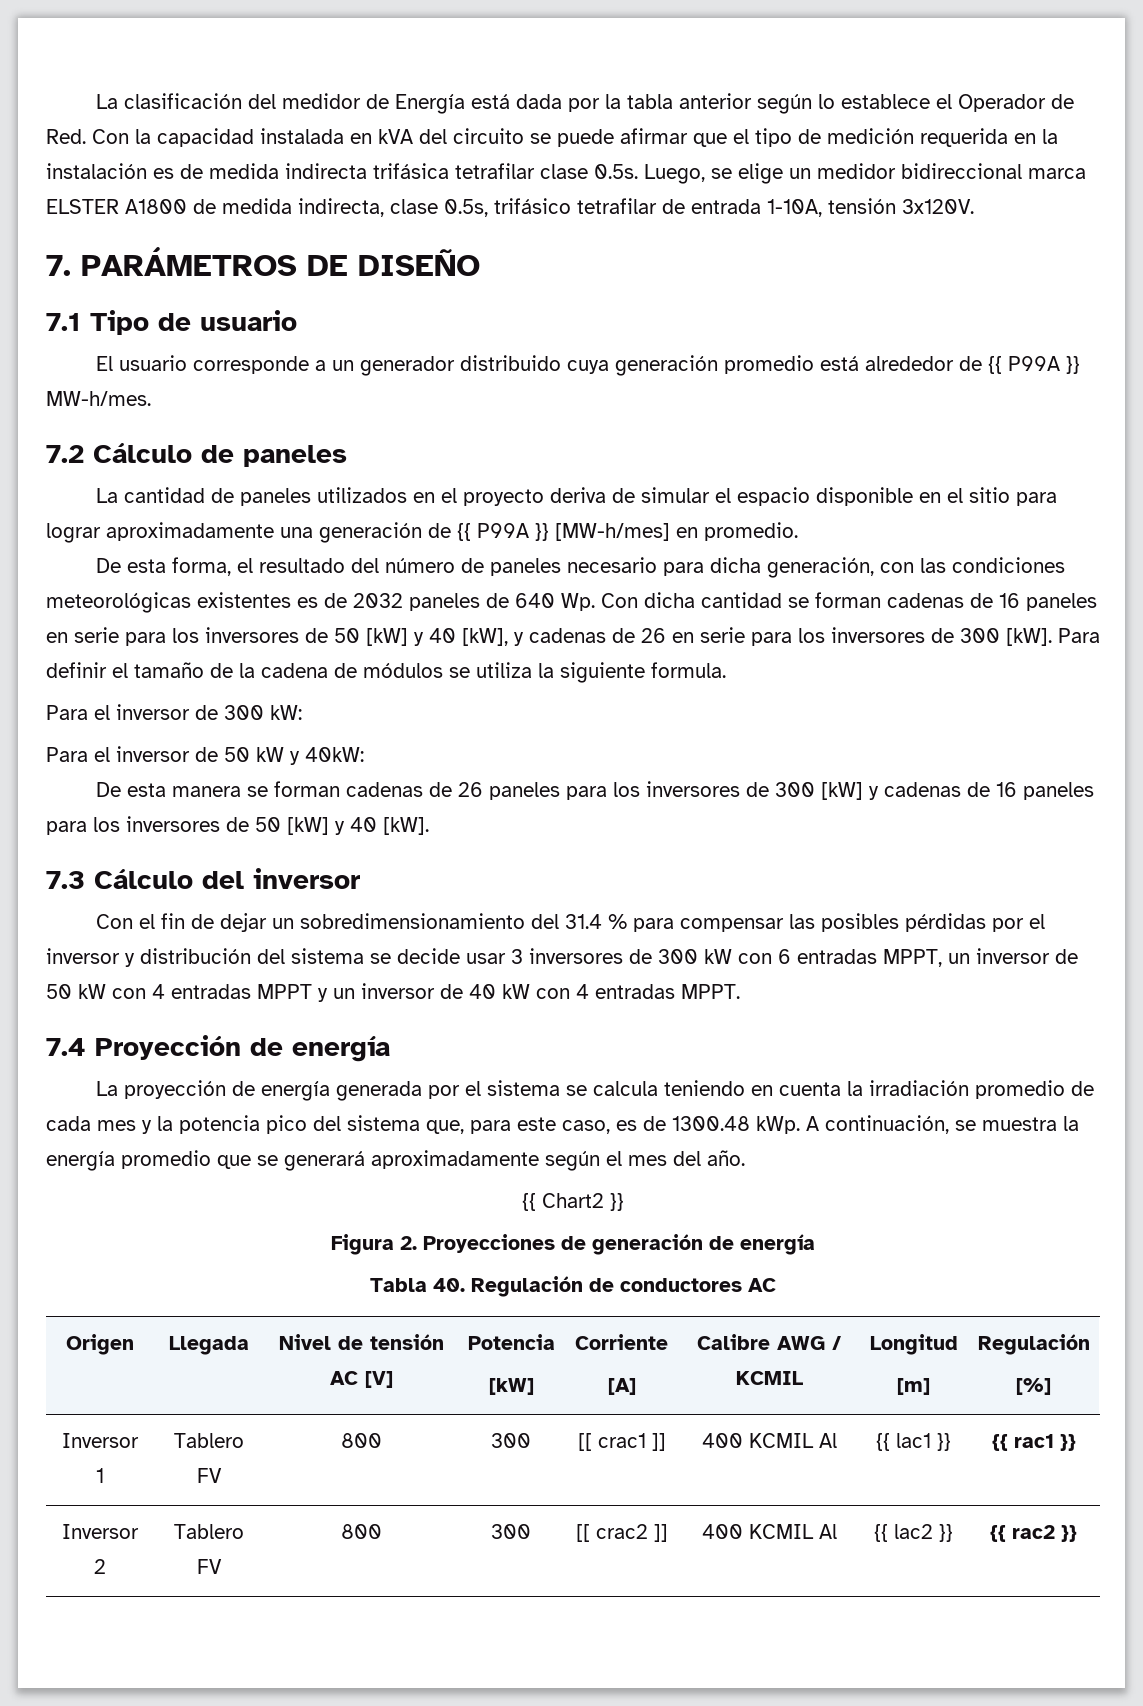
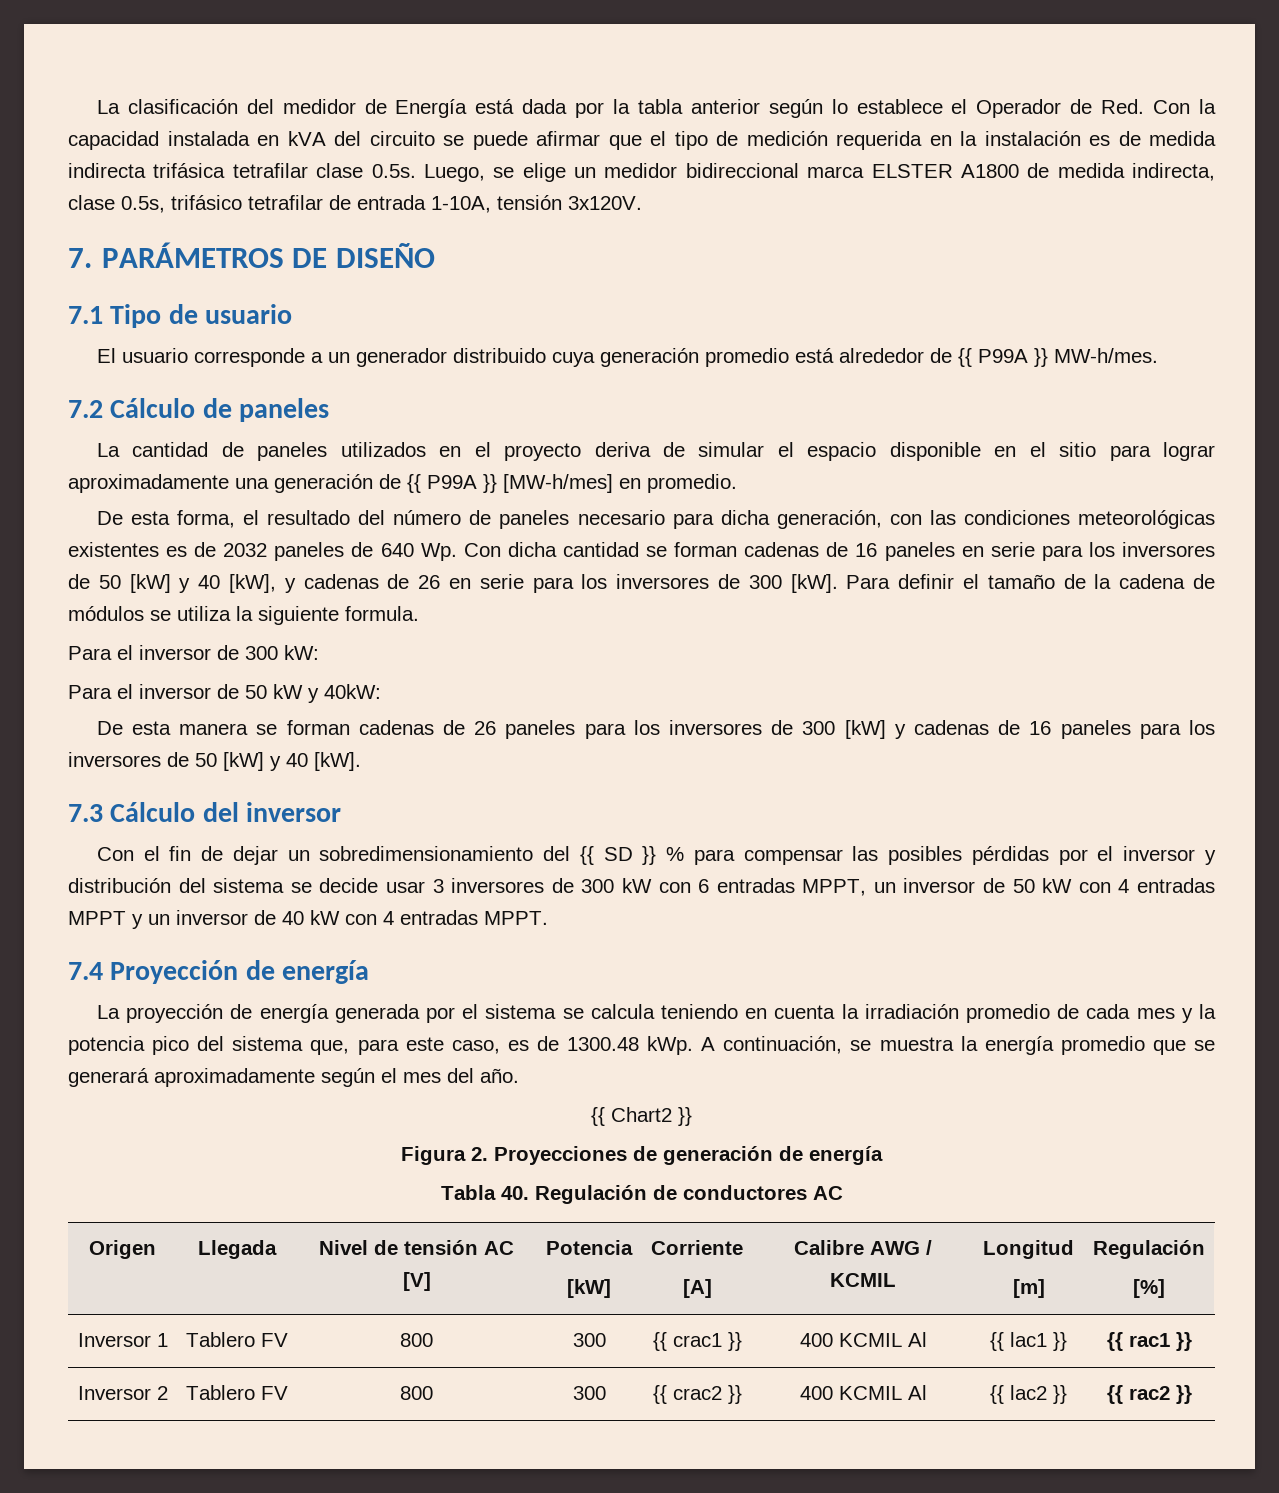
[565,914,603,929] 31.4 -> [579,846,657,865] {{ SD }}
[577,1433,666,1451] [[ crac1 ]] -> [652,1332,742,1351] {{ crac1 }}
[575,1524,668,1542] [[ crac2 ]] -> [652,1385,742,1404] {{ crac2 }}

